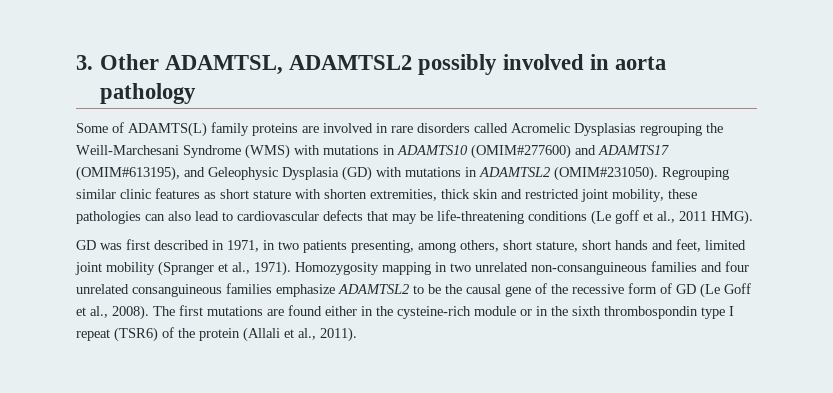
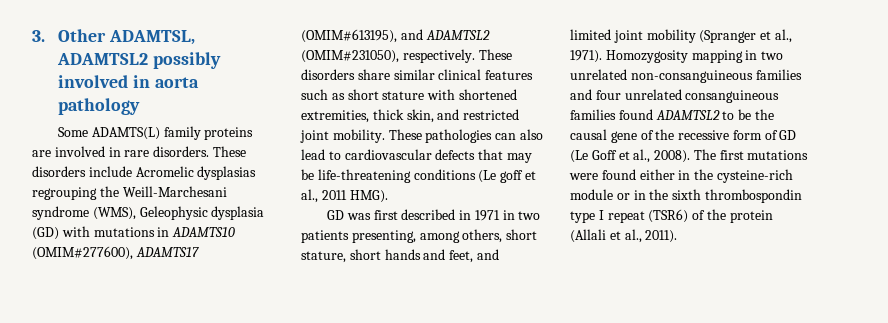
[112,122,124,133] of -> (88, 132) none
[417,123,723,136] [76,144,290,159] disorders called Acromelic Dysplasias regrouping the Weill-Marchesani Syndrome (WMS) -> [153,146,246,157] [32,166,257,180] [32,186,227,200] [32,206,265,220] [32,227,59,240] disorders. These disorders include Acromelic dysplasias regrouping the Weill-Marchesani syndrome (WMS), Geleophysic dysplasia (GD)
[471,144,596,159] (OMIM#277600) and -> [32,246,133,260] (OMIM#277600),
[208,166,729,181] [76,188,200,199] Geleophysic Dysplasia (GD) with mutations in ADAMTSL2 (OMIM#231050). Regrouping similar clinic features -> [425,30,490,40] [301,49,512,63] [301,69,534,80] [301,89,328,100] ADAMTSL2 (OMIM#231050), respectively. These disorders share similar clinical features such
[324,189,367,199] shorten -> [458,89,517,100] shortened
[473,189,498,199] skin -> [406,109,434,123] skin,
[612,189,697,202] mobility, these -> [332,129,422,143] mobility. These
[227,240,259,252] 1971, -> [474,210,500,221] 1971
(701, 245) none -> [476,249,499,260] and
[276,284,335,297] emphasize -> [618,109,653,120] found
[267,309,284,316] are -> [569,173,598,180] were

